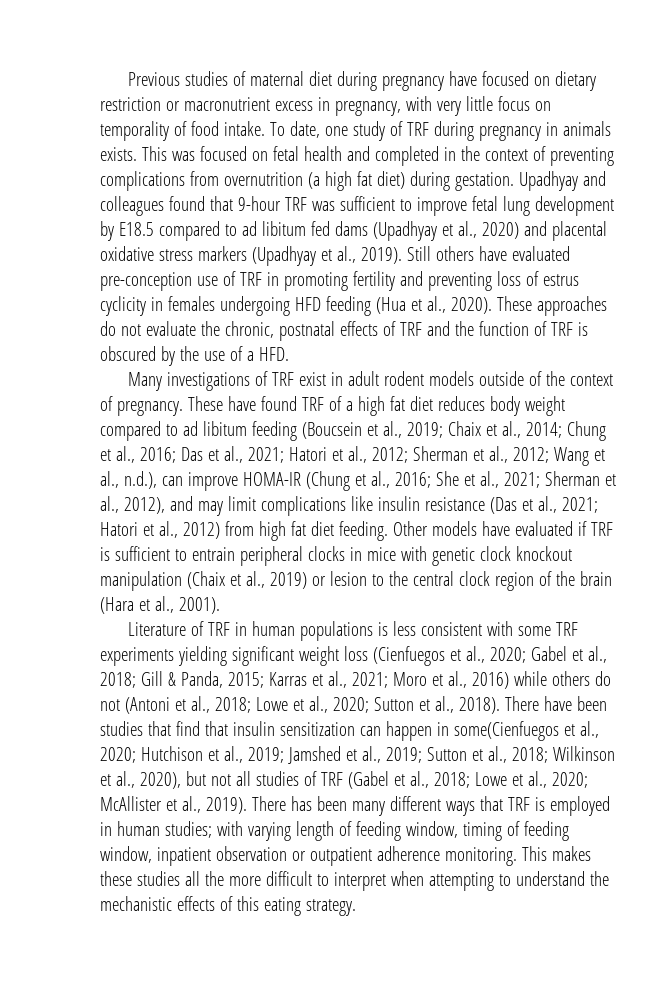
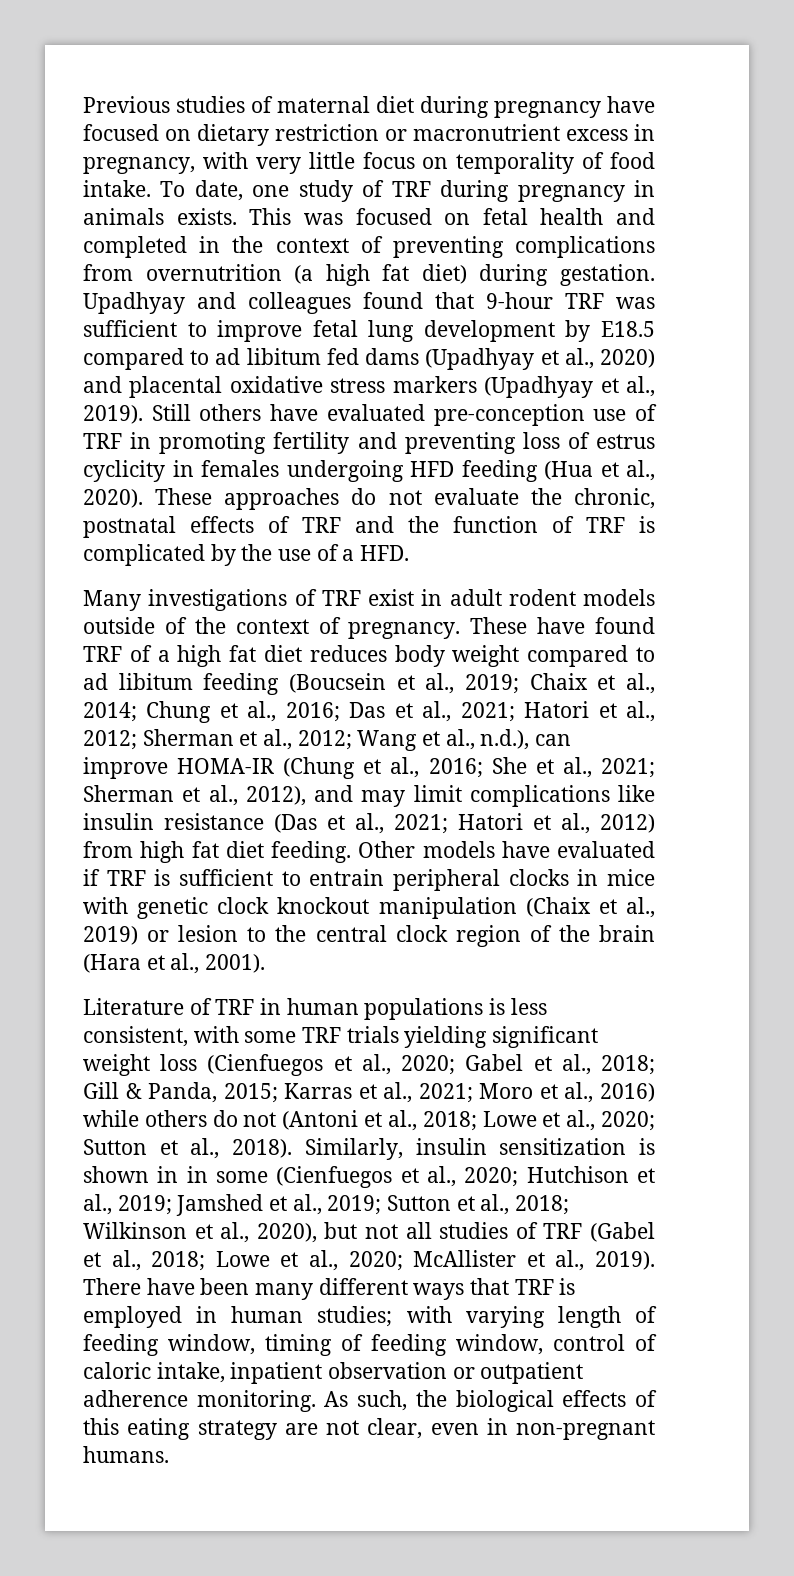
[100,346,156,361] obscured -> [83,544,205,566] complicated
[421,622,483,636] consistent -> [83,1026,188,1047] consistent,
[100,647,174,666] experiments -> [346,1026,399,1043] trials
[504,696,607,711] [100,721,559,741] There have been studies that find that insulin sensitization can happen in some(Cienfuegos -> [304,1138,655,1160] [83,1166,393,1188] Similarly, insulin sensitization is shown in in some (Cienfuegos
[290,796,312,811] has -> [146,1278,195,1295] have
(152, 854) none -> [553,1334,657,1351] [83,1362,225,1383] control of caloric intake,
[521,846,591,861] [100,871,609,891] [100,896,356,916] This makes these studies all the more difficult to interpret when attempting to understand the mechanistic effects of this eating strategy. -> [324,1390,657,1412] [83,1418,655,1440] [83,1446,169,1463] As such, the biological effects of this eating strategy are not clear, even in non-pregnant humans.

